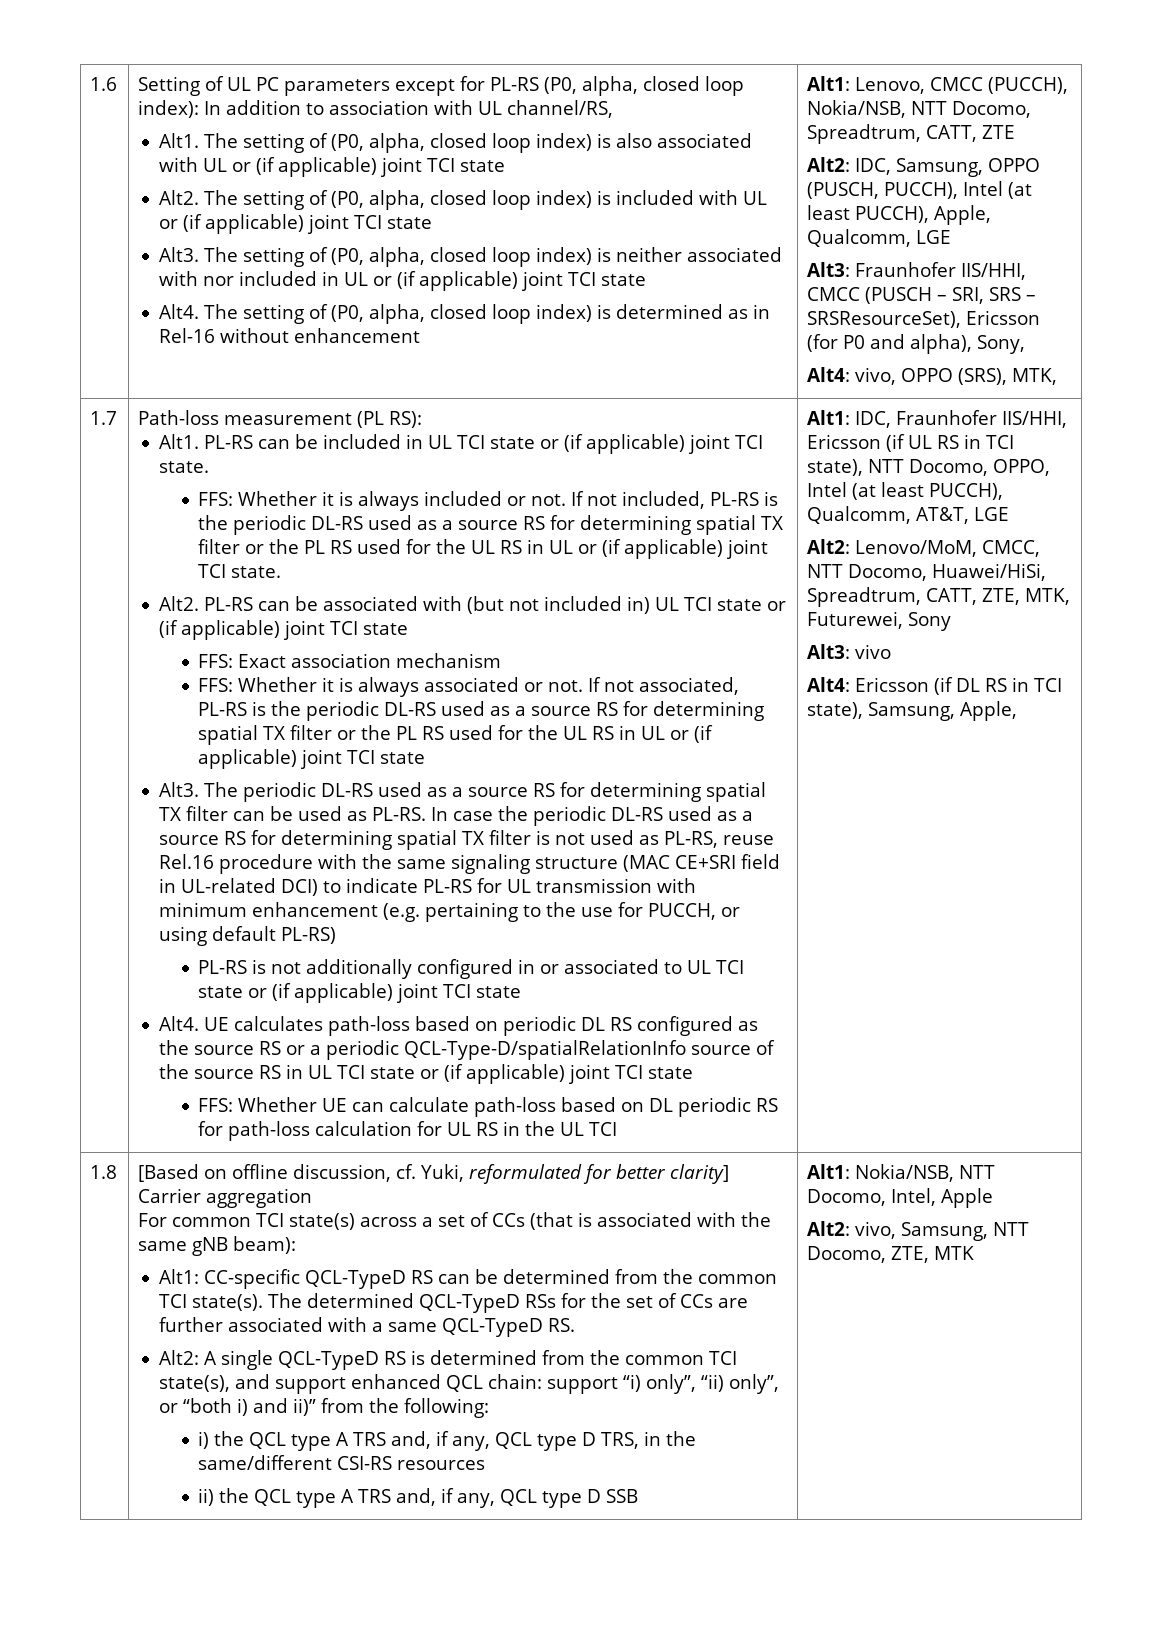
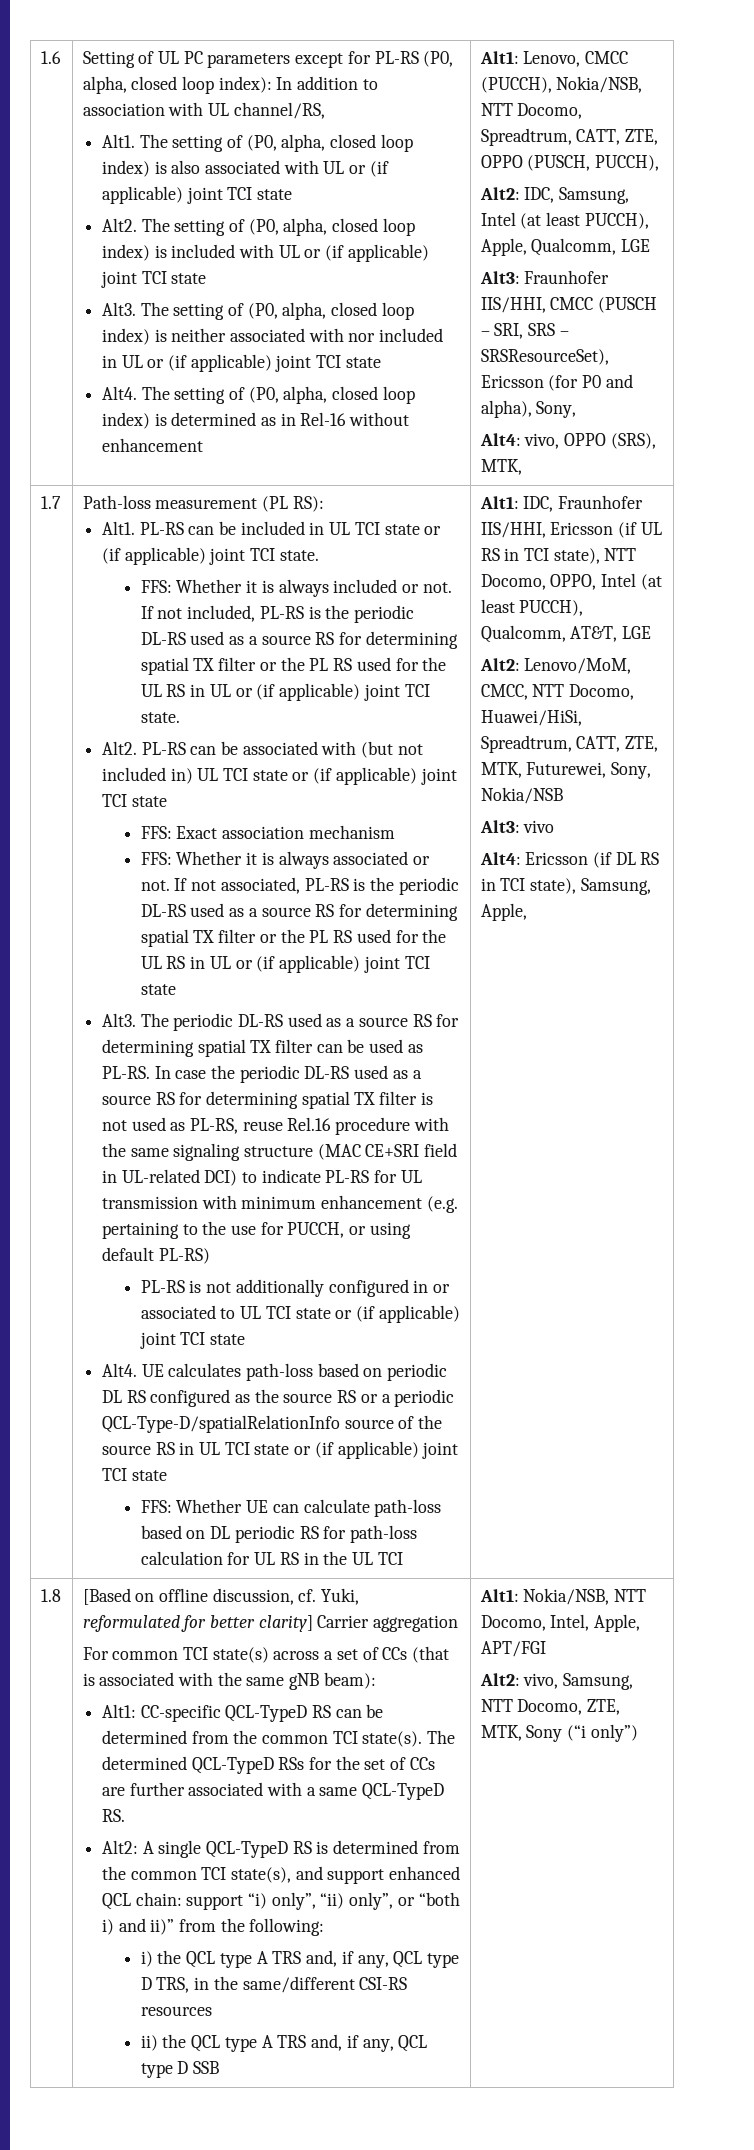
[982,125,1016,139] ZTE -> [624,129,658,145] [480,155,659,171] ZTE, OPPO (PUSCH, PUCCH),
[988,158,1041,172] [807,182,959,199] OPPO (PUSCH, PUCCH), -> (629, 195) none
[908,612,952,631] Sony -> [610,762,651,779] [480,787,563,804] Sony, Nokia/NSB
[941,1188,994,1208] Apple -> [593,1614,640,1632] [480,1641,546,1657] Apple, APT/FGI
[934,1246,975,1260] MTK -> [480,1724,638,1742] MTK, Sony (“i only”)

